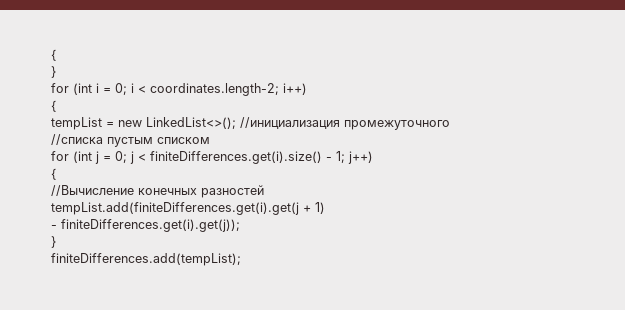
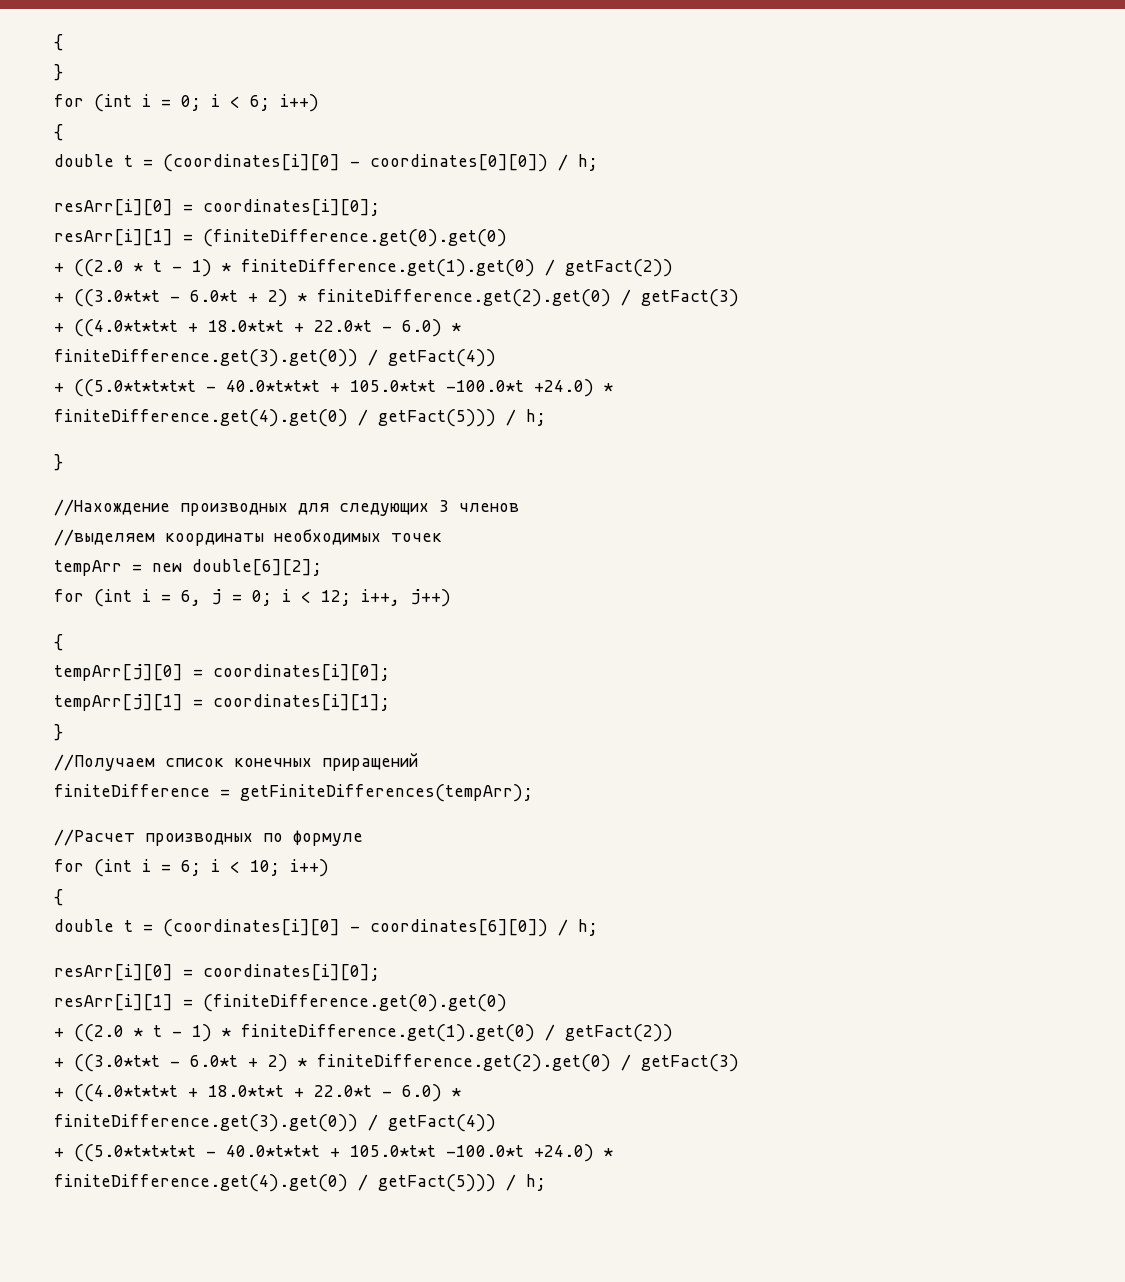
[150,83,307,96] [51,100,56,112] [51,117,450,130] [51,134,210,147] [51,151,373,164] [51,168,56,180] [51,185,264,198] [51,202,325,215] [51,219,240,232] [51,236,56,248] [51,253,241,266] coordinates.length-2; i++) // { // tempList = new LinkedList<>(); //инициализация промежуточного // //списка пустым списком // for (int j = 0; j < finiteDifferences.get(i).size() - 1; j++) // { // //Вычисление конечных разностей // tempList.add(finiteDifferences.get(i).get(j + 1) // - finiteDifferences.get(i).get(j)); // } // finiteDifferences.add(tempList); -> [250,94,319,112] [54,124,63,141] [54,154,598,172] [54,199,380,216] [54,229,507,247] [54,259,673,277] [54,289,739,307] [54,319,461,337] [54,349,496,367] [54,379,613,397] [54,409,546,427] [54,454,63,471] [54,499,519,516] [54,529,442,546] [54,559,322,576] [54,589,451,607] [54,634,63,651] [54,664,390,681] [54,694,390,711] [54,724,63,741] [54,753,418,771] [54,784,533,802] [54,829,363,846] [54,859,329,877] [54,889,63,906] [54,919,598,937] [54,964,380,981] [54,994,507,1012] [54,1024,673,1042] [54,1054,739,1072] [54,1084,461,1102] [54,1114,496,1132] [54,1144,613,1162] [54,1174,546,1192] 6; i++) // { // double t = (coordinates[i][0] - coordinates[0][0]) / h; // resArr[i][0] = coordinates[i][0]; // resArr[i][1] = (finiteDifference.get(0).get(0) // + ((2.0 * t - 1) * finiteDifference.get(1).get(0) / getFact(2)) // + ((3.0*t*t - 6.0*t + 2) * finiteDifference.get(2).get(0) / getFact(3) // + ((4.0*t*t*t + 18.0*t*t + 22.0*t - 6.0) * // finiteDifference.get(3).get(0)) / getFact(4)) // + ((5.0*t*t*t*t - 40.0*t*t*t + 105.0*t*t -100.0*t +24.0) * // finiteDifference.get(4).get(0) / getFact(5))) / h; // } // //Нахождение производных для следующих 3 членов // //выделяем координаты необходимых точек // tempArr = new double[6][2]; // for (int i = 6, j = 0; i < 12; i++, j++) // { // tempArr[j][0] = coordinates[i][0]; // tempArr[j][1] = coordinates[i][1]; // } // //Получаем список конечных приращений // finiteDifference = getFiniteDifferences(tempArr); // //Расчет производных по формуле // for (int i = 6; i < 10; i++) // { // double t = (coordinates[i][0] - coordinates[6][0]) / h; // resArr[i][0] = coordinates[i][0]; // resArr[i][1] = (finiteDifference.get(0).get(0) // + ((2.0 * t - 1) * finiteDifference.get(1).get(0) / getFact(2)) // + ((3.0*t*t - 6.0*t + 2) * finiteDifference.get(2).get(0) / getFact(3) // + ((4.0*t*t*t + 18.0*t*t + 22.0*t - 6.0) * // finiteDifference.get(3).get(0)) / getFact(4)) // + ((5.0*t*t*t*t - 40.0*t*t*t + 105.0*t*t -100.0*t +24.0) * // finiteDifference.get(4).get(0) / getFact(5))) / h;

